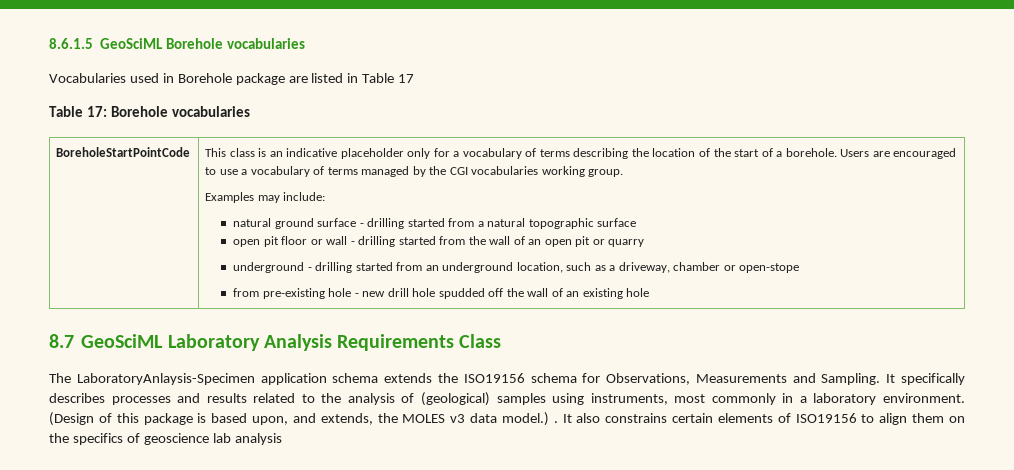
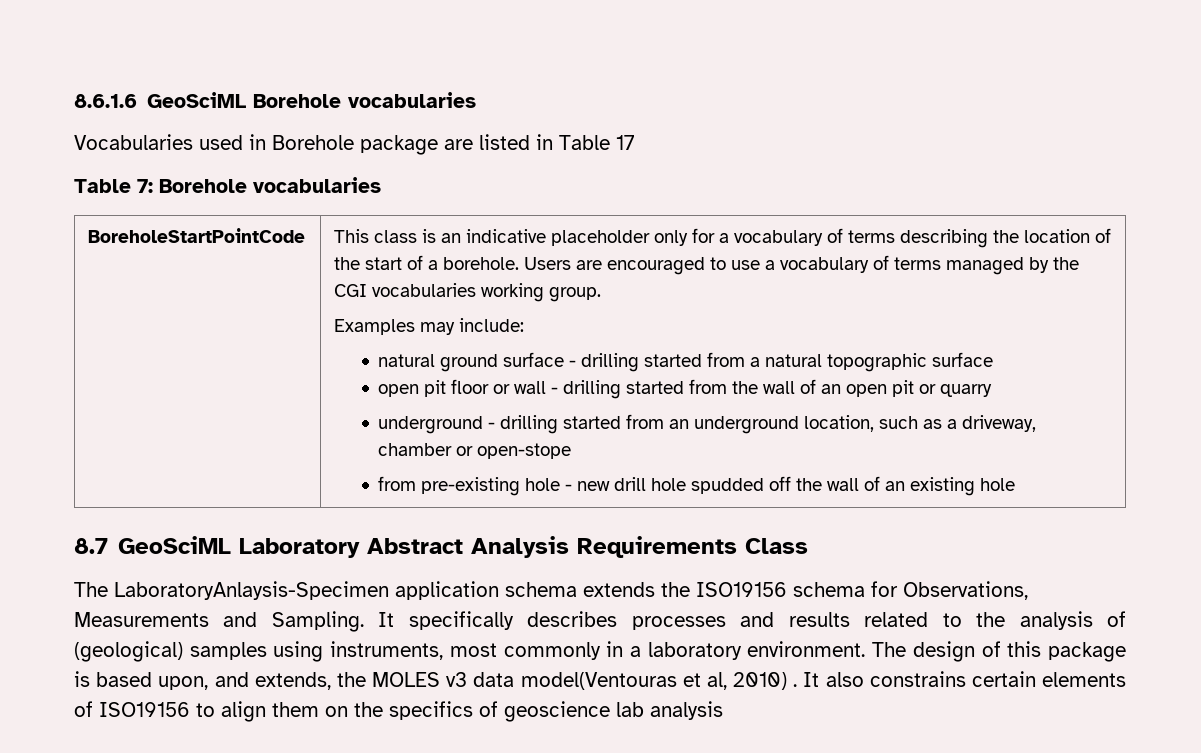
[49,38,93,49] 8.6.1.5 -> [74,94,137,108] 8.6.1.6
[86,106,107,117] 17: -> [137,179,153,193] 7:
(260, 342) none -> [367,538,464,554] Abstract
[49,412,94,426] (Design -> [872,641,975,662] The design
[501,412,549,426] model.) -> [520,672,787,690] model(Ventouras et al, 2010)

